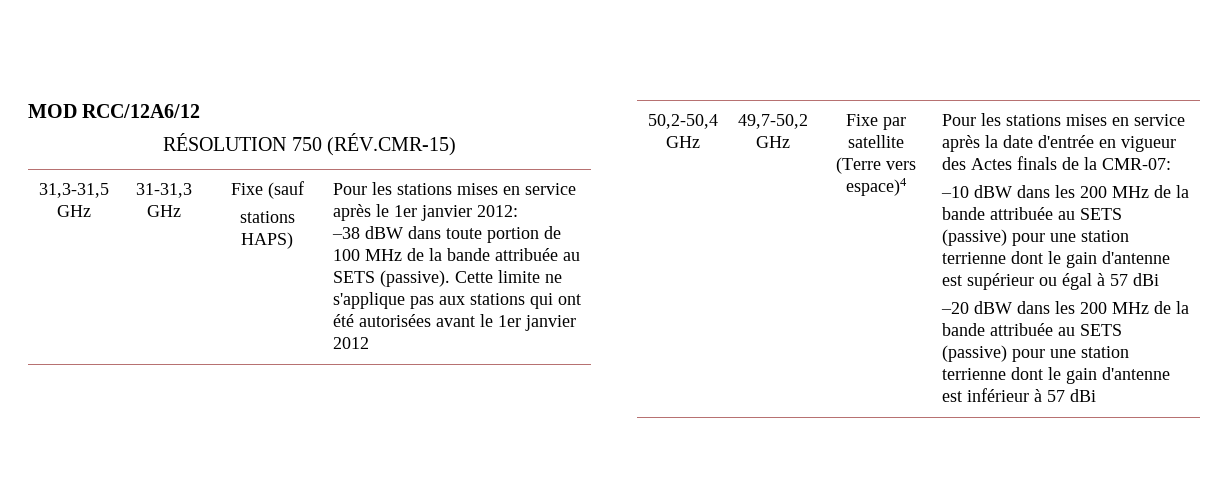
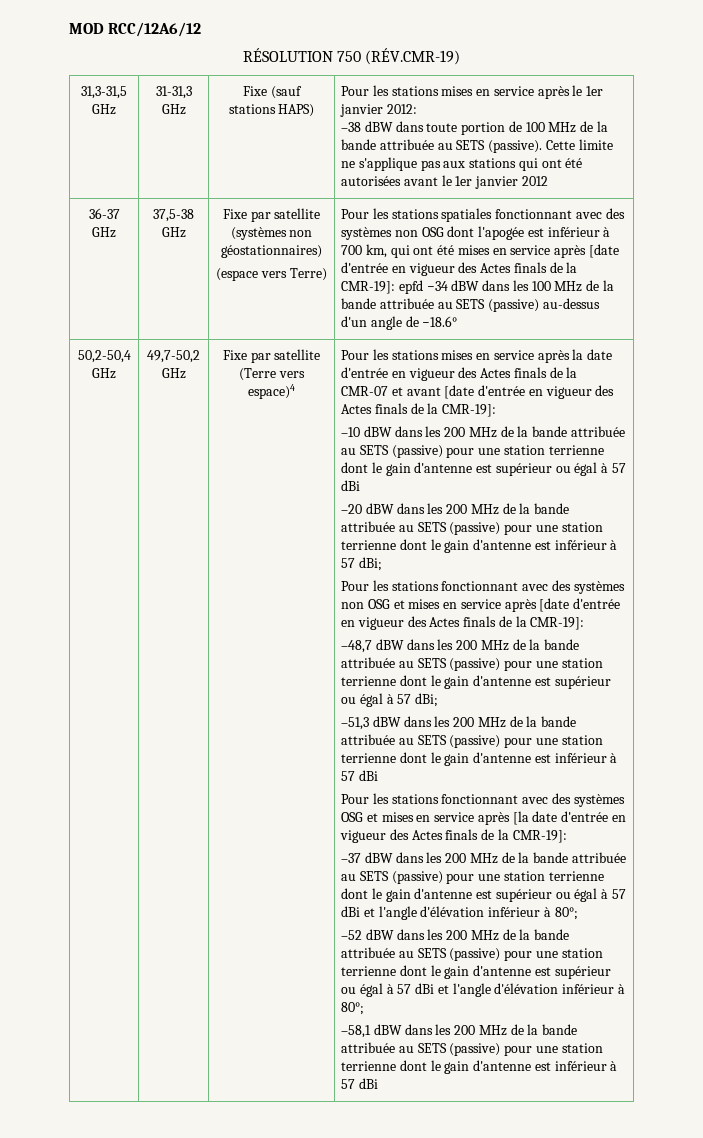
[326,133,456,156] (RÉV.CMR-15) -> [365,48,461,65] (RÉV.CMR-19)
(369, 343) none -> [88,208,120,219] [92,227,116,238] [153,209,194,222] [161,227,186,238] [222,208,321,222] [230,227,313,240] [221,245,322,258] [216,268,327,281] [341,208,625,222] [341,226,611,240] [341,244,620,258] [341,262,578,276] [341,280,615,294] [341,298,600,312] [341,316,458,330] // 36-37 GHz | 37,5-38 GHz | Fixe par satellite (systèmes non géostationnaires) // (espace vers Terre) | Pour les stations spatiales fonctionnant avec des systèmes non OSG dont l'apogée est inférieur à 700 km, qui ont été mises en service après [date d'entrée en vigueur des Actes finals de la CMR-19]: epfd −34 dBW dans les 100 MHz de la bande attribuée au SETS (passive) au-dessus d'un angle de −18.6°
[1101,158,1171,170] CMR-07: -> [341,385,615,399] [341,403,497,417] CMR-07 et avant [date d'entrée en vigueur des Actes finals de la CMR-19]:
(1065, 396) none -> [358,557,382,571] [341,580,625,594] [341,598,621,612] [341,616,585,630] [341,639,580,653] [341,657,603,671] [341,675,611,689] [341,693,439,707] [341,716,577,730] [341,734,603,748] [341,752,618,766] [341,770,378,781] [341,793,625,807] [341,811,627,825] [340,829,567,843] [341,852,627,864] [341,871,604,884] [341,888,627,902] [341,906,578,920] [341,929,570,941] [341,947,603,961] [341,965,611,979] [341,983,626,997] [341,1002,365,1015] [341,1024,578,1038] [341,1042,603,1056] [341,1060,618,1074] [341,1079,356,1089] dBi; // Pour les stations fonctionnant avec des systèmes non OSG et mises en service après [date d'entrée en vigueur des Actes finals de la CMR-19]: // –48,7 dBW dans les 200 MHz de la bande attribuée au SETS (passive) pour une station terrienne dont le gain d'antenne est supérieur ou égal à 57 dBi; // –51,3 dBW dans les 200 MHz de la bande attribuée au SETS (passive) pour une station terrienne dont le gain d'antenne est inférieur à 57 dBi // Pour les stations fonctionnant avec des systèmes OSG et mises en service après [la date d'entrée en vigueur des Actes finals de la CMR-19]: // –37 dBW dans les 200 MHz de la bande attribuée au SETS (passive) pour une station terrienne dont le gain d'antenne est supérieur ou égal à 57 dBi et l'angle d'élévation inférieur à 80°; // –52 dBW dans les 200 MHz de la bande attribuée au SETS (passive) pour une station terrienne dont le gain d'antenne est supérieur ou égal à 57 dBi et l'angle d'élévation inférieur à 80°; // –58,1 dBW dans les 200 MHz de la bande attribuée au SETS (passive) pour une station terrienne dont le gain d'antenne est inférieur à 57

